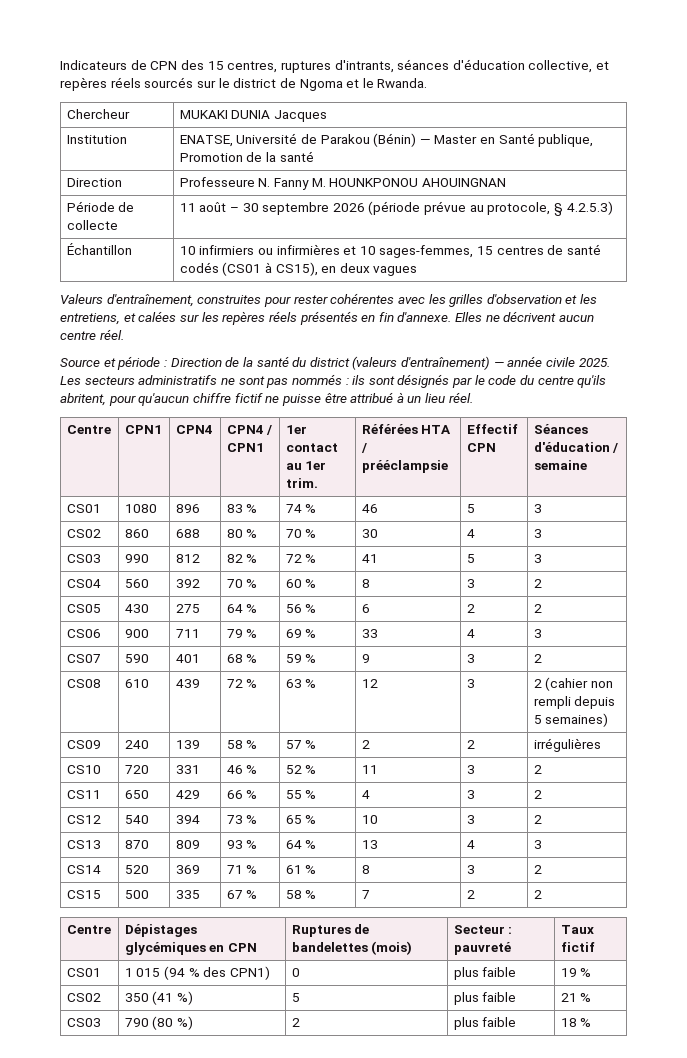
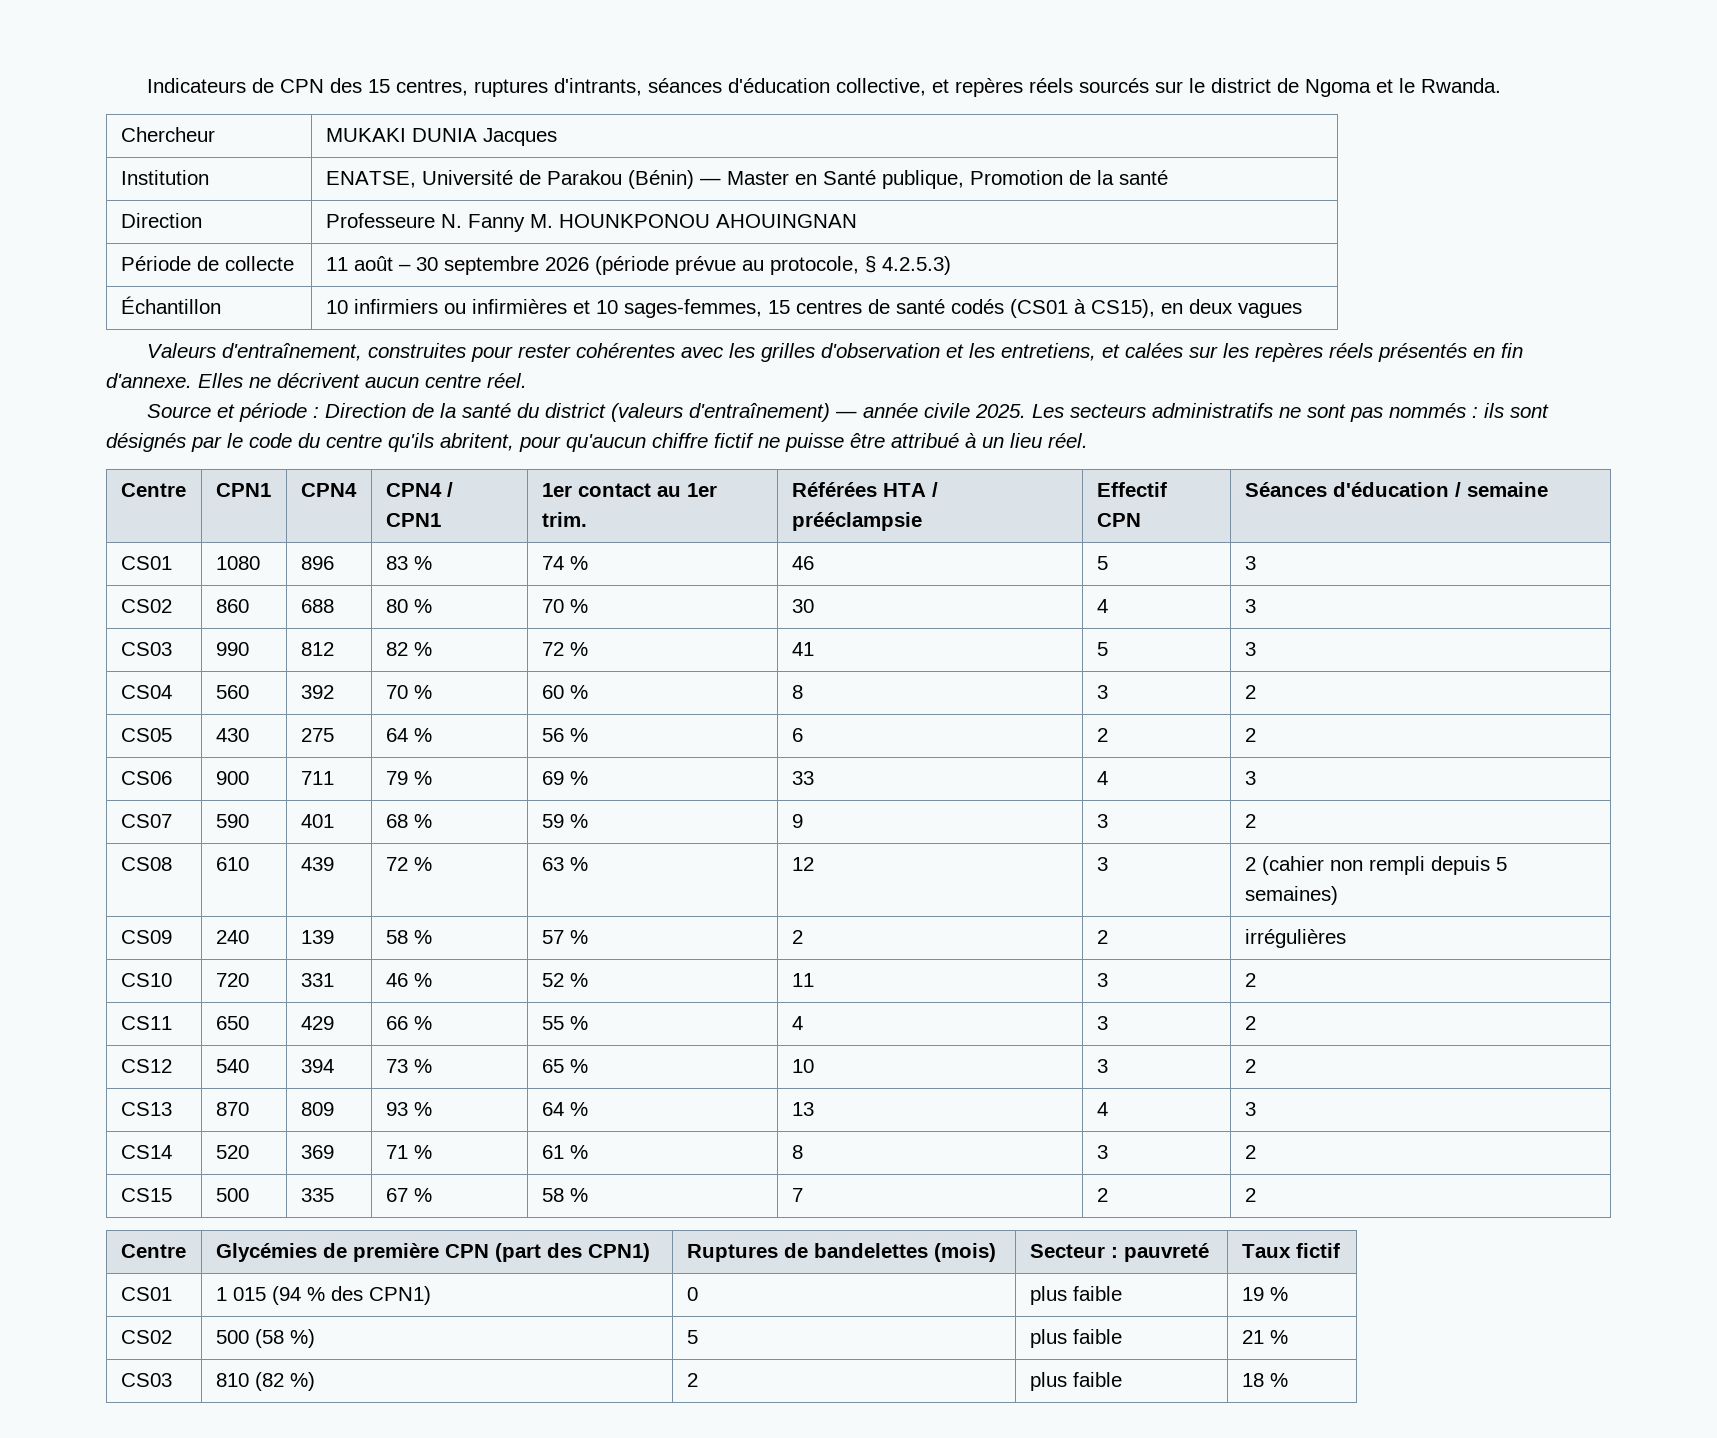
[124,924,197,937] [124,942,257,955] Dépistages glycémiques en CPN -> [215,1243,650,1262] Glycémies de première CPN (part des CPN1)
[124,991,174,1005] 350 (41 -> [215,1329,284,1348] 500 (58
[124,1016,174,1030] 790 (80 -> [215,1372,284,1391] 810 (82

